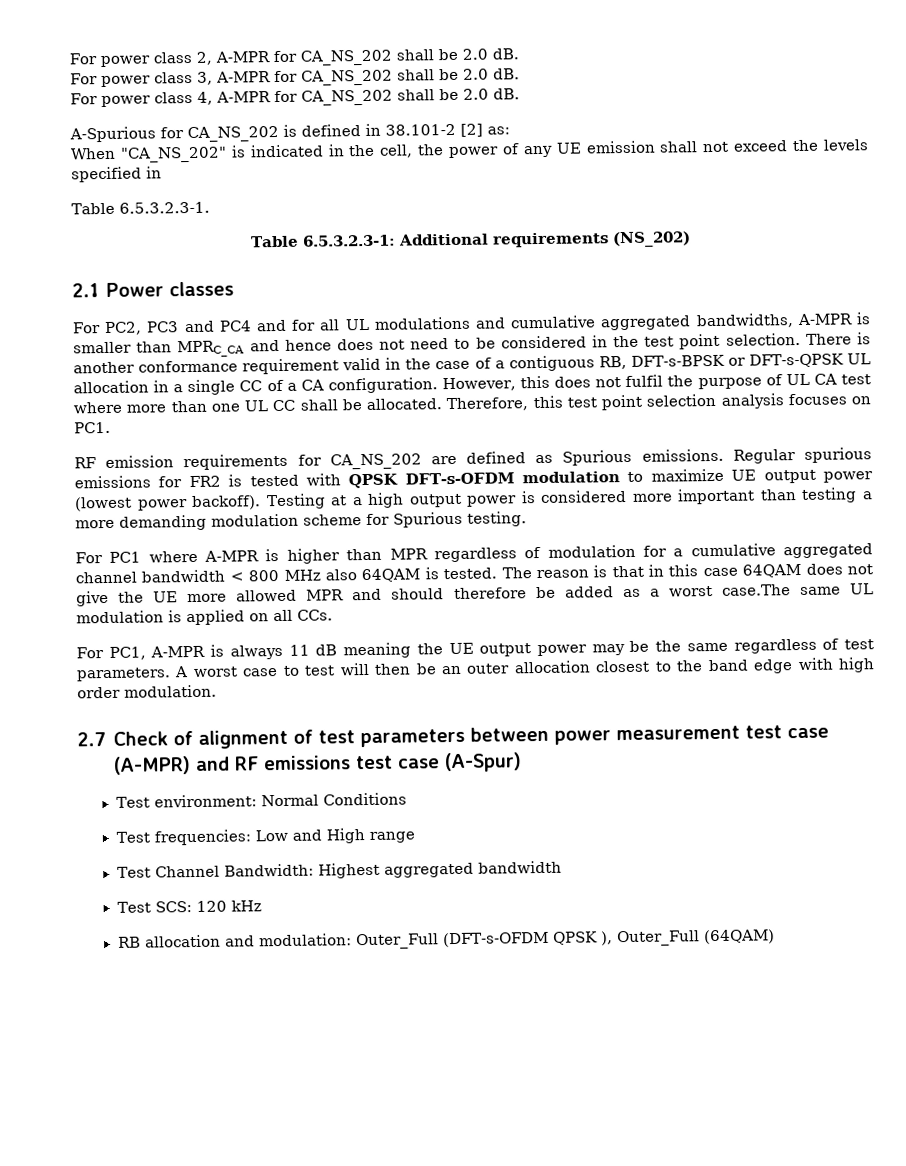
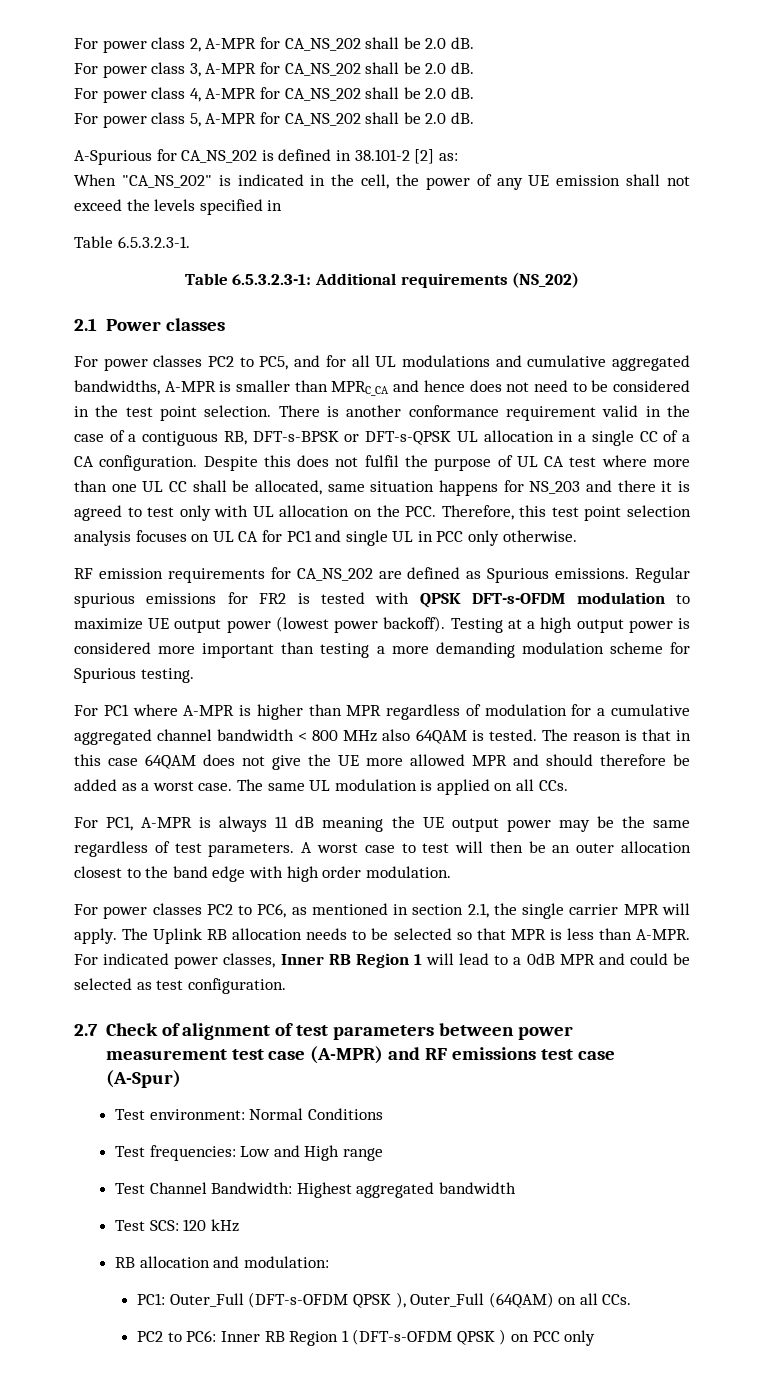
(520, 94) none -> [74,112,474,128] // For power class 5, A-MPR for CA_NS_202 shall be 2.0 dB.
[104,320,252,335] PC2, PC3 and PC4 -> [103,355,289,371] power classes PC2 to PC5,
[441,377,516,392] However, -> [203,456,258,471] Despite
[366,398,442,410] allocated. -> [255,480,690,496] [74,505,437,521] allocated, same situation happens for NS_203 and there it is agreed to test only with UL allocation on the PCC.
[74,421,111,434] PC1. -> [212,530,577,546] UL CA for PC1 and single UL in PCC only otherwise.
[721,584,791,596] case.The -> [198,779,263,791] case. The
(217, 691) none -> [74,903,690,919] [74,928,690,944] [74,953,690,969] [74,978,286,994] // For power classes PC2 to PC6, as mentioned in section 2.1, the single carrier MPR will apply. The Uplink RB allocation needs to be selected so that MPR is less than A-MPR. For indicated power classes, Inner RB Region 1 will lead to a 0dB MPR and could be selected as test configuration.
(352, 940) none -> [137,1293,166,1305] // PC1:
(775, 937) none -> [558,1293,632,1305] [137,1329,596,1346] on all CCs. // PC2 to PC6: Inner RB Region 1 (DFT-s-OFDM QPSK ) on PCC only

